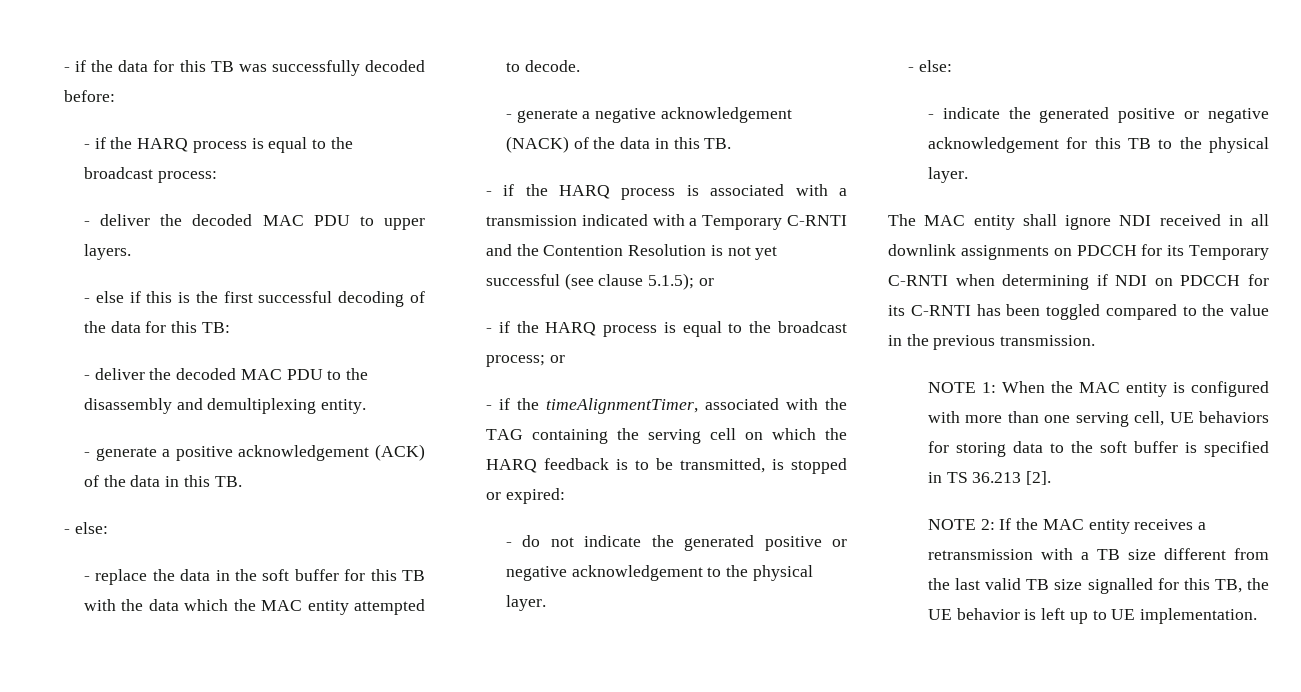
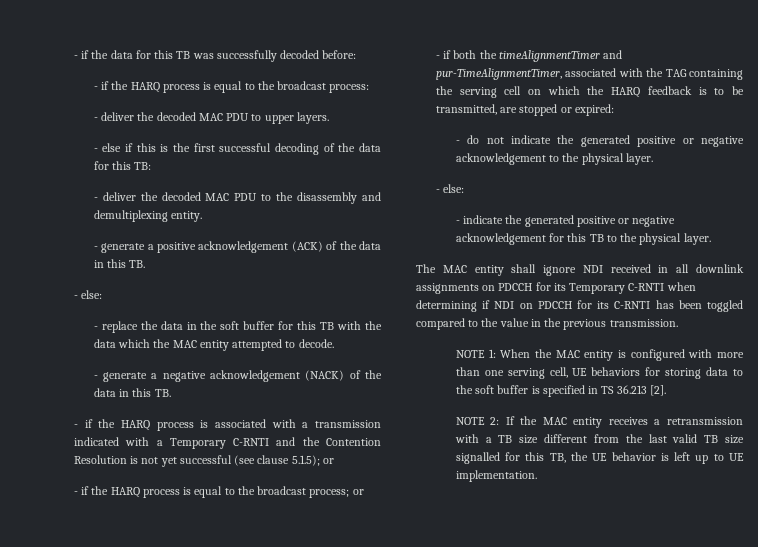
[516,398,698,414] the timeAlignmentTimer, -> [453,50,623,62] [435,68,562,80] both the timeAlignmentTimer and pur-TimeAlignmentTimer,
[771,459,784,470] is -> [500,107,518,113] are

